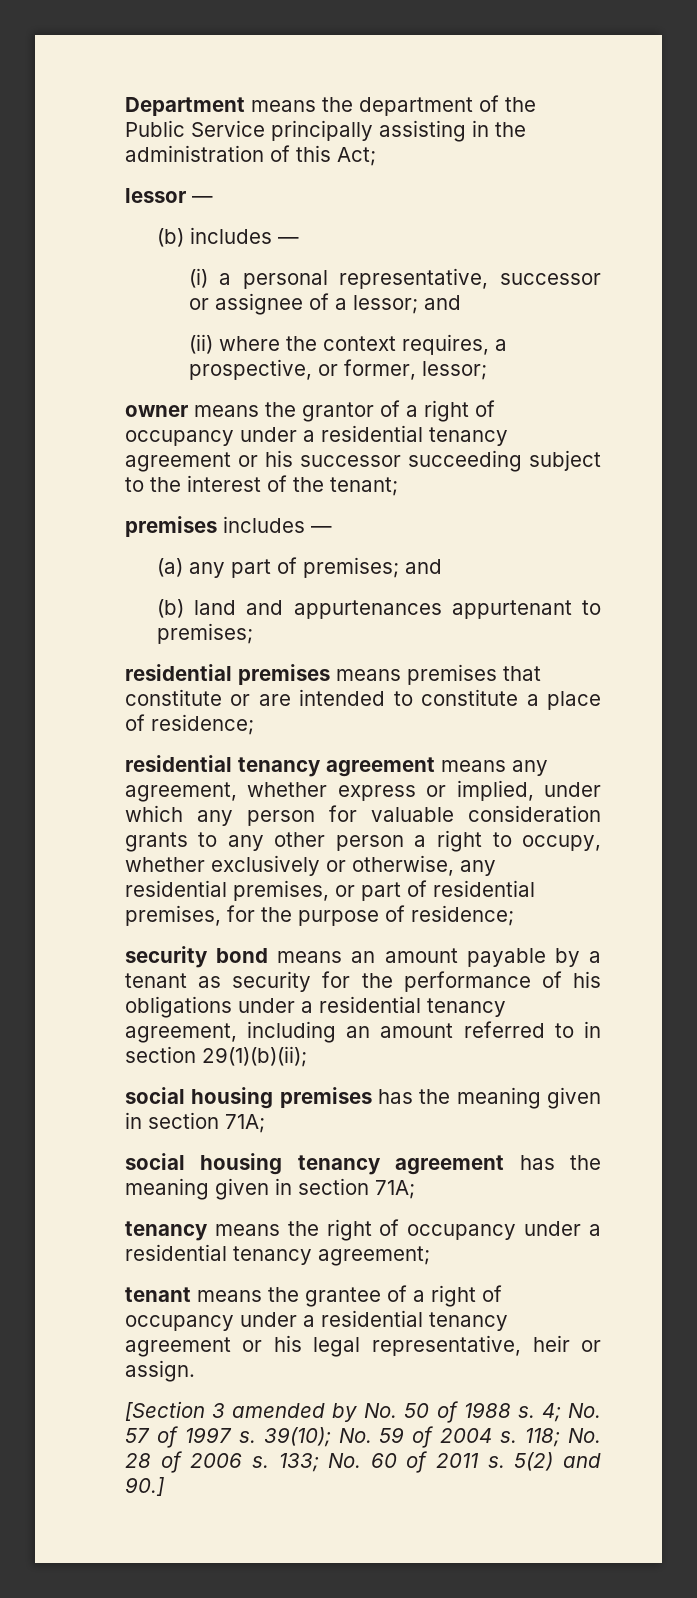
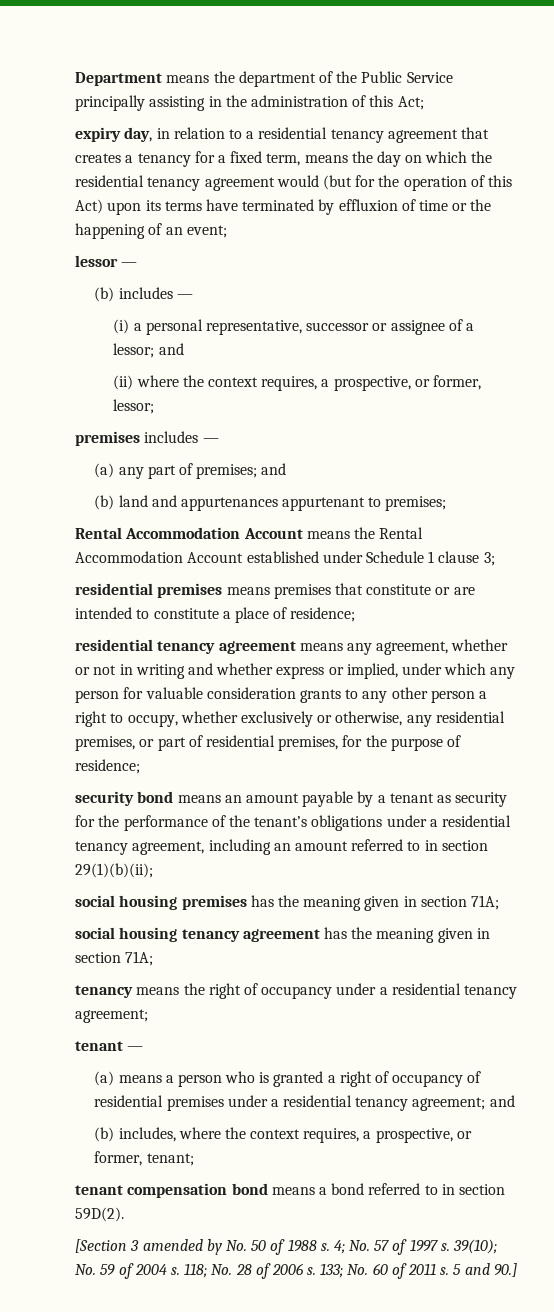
(376, 156) none -> [75,127,489,143] [75,151,493,167] [75,175,512,191] [75,199,492,215] [75,223,227,239] // expiry day, in relation to a residential tenancy agreement that creates a tenancy for a fixed term, means the day on which the residential tenancy agreement would (but for the operation of this Act) upon its terms have terminated by effluxion of time or the happening of an event;
[124,400,495,422] [124,425,508,446] [124,450,602,472] [124,475,398,496] // owner means the grantor of a right of occupancy under a residential tenancy agreement or his successor succeeding subject to the interest of the tenant; -> (155, 406) none
(253, 633) none -> [75,527,424,539] [75,551,495,566] // Rental Accommodation Account means the Rental Accommodation Account established under Schedule 1 clause 3;
(328, 789) none -> [75,663,274,679] or not in writing and whether
[573,971,601,988] his -> [228,815,308,827] the tenant’s
[196,1285,502,1307] [124,1310,508,1331] [124,1335,601,1357] [124,1360,195,1382] means the grantee of a right of occupancy under a residential tenancy agreement or his legal representative, heir or assign. -> [127,1046,144,1051] [94,1071,482,1087] [94,1095,515,1111] [94,1127,472,1143] [94,1151,194,1166] [75,1183,505,1198] [75,1207,125,1222] — // (a) means a person who is granted a right of occupancy of residential premises under a residential tenancy agreement; and // (b) includes, where the context requires, a prospective, or former, tenant; // tenant compensation bond means a bond referred to in section 59D(2).
[514,1452,554,1471] 5(2) -> [453,1264,462,1275] 5

